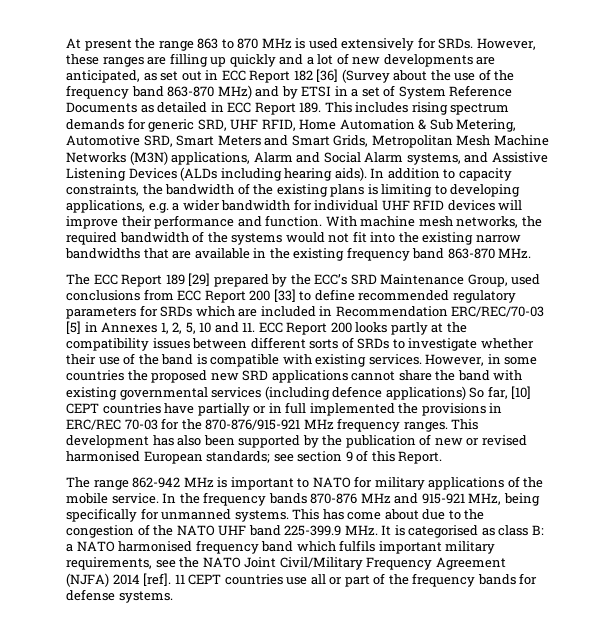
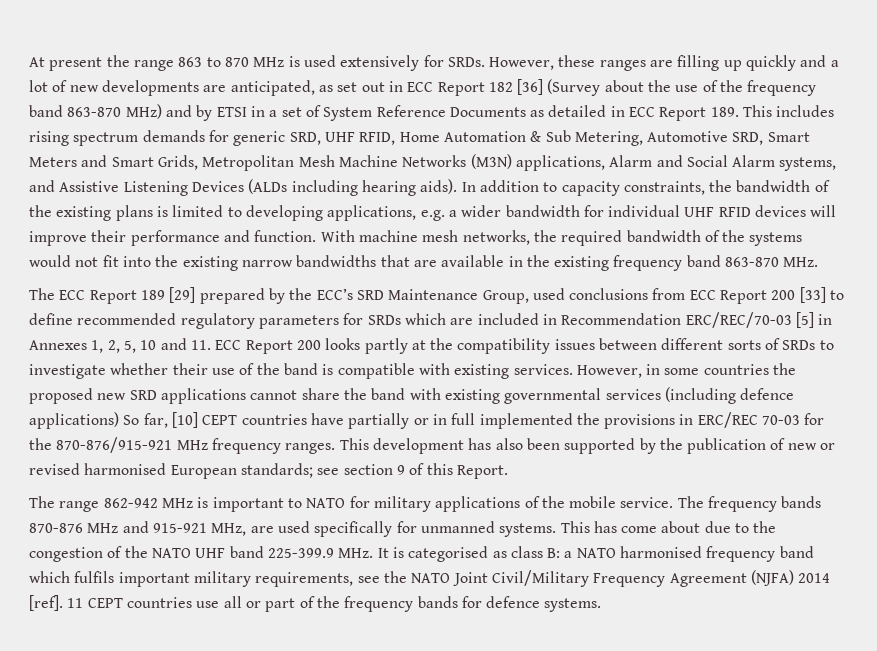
[381,184,433,197] limiting -> [172,205,224,217] limited
[162,493,200,504] In the -> [677,496,704,508] The
[503,493,540,506] being -> [250,521,310,533] are used
[66,589,115,601] defense -> [486,596,541,608] defence

